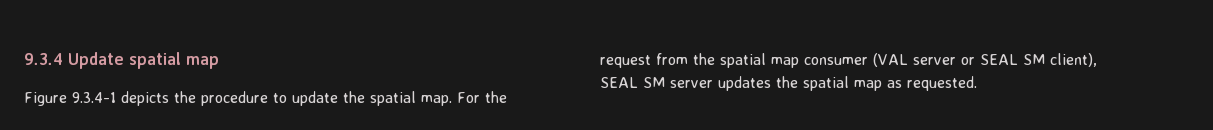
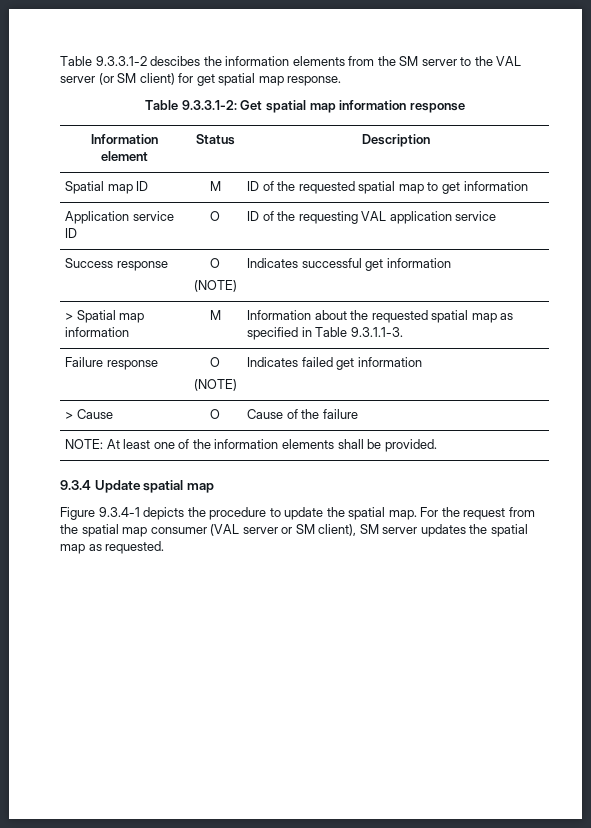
(24, 59) none -> [60,56,522,66] [60,73,342,86] [145,100,465,113] [90,134,158,144] [100,151,148,161] [195,134,235,145] [361,134,430,147] [65,181,149,194] [209,181,221,191] [247,181,528,194] [65,211,174,224] [65,228,78,238] [210,211,220,221] [247,211,497,224] [65,258,168,271] [210,258,220,268] [193,280,237,292] [247,258,451,271] [65,310,145,323] [65,327,130,337] [209,310,221,320] [247,310,514,323] [247,327,403,340] [65,357,158,370] [210,357,220,367] [193,379,237,391] [247,357,422,370] [65,409,113,419] [210,409,220,419] [247,409,358,419] [65,439,437,452] Table 9.3.3.1-2 descibes the information elements from the SM server to the VAL server (or SM client) for get spatial map response. // Table 9.3.3.1-2: Get spatial map information response // Information element | Status | Description // Spatial map ID | M | ID of the requested spatial map to get information // Application service ID | O | ID of the requesting VAL application service // Success response | O // (NOTE) | Indicates successful get information // > Spatial map information | M | Information about the requested spatial map as specified in Table 9.3.1.1-3. // Failure response | O // (NOTE) | Indicates failed get information // > Cause | O | Cause of the failure // NOTE: At least one of the information elements shall be provided. //
[979,54,1018,65] SEAL -> (293, 530) none
[600,77,638,88] SEAL -> (357, 530) none

